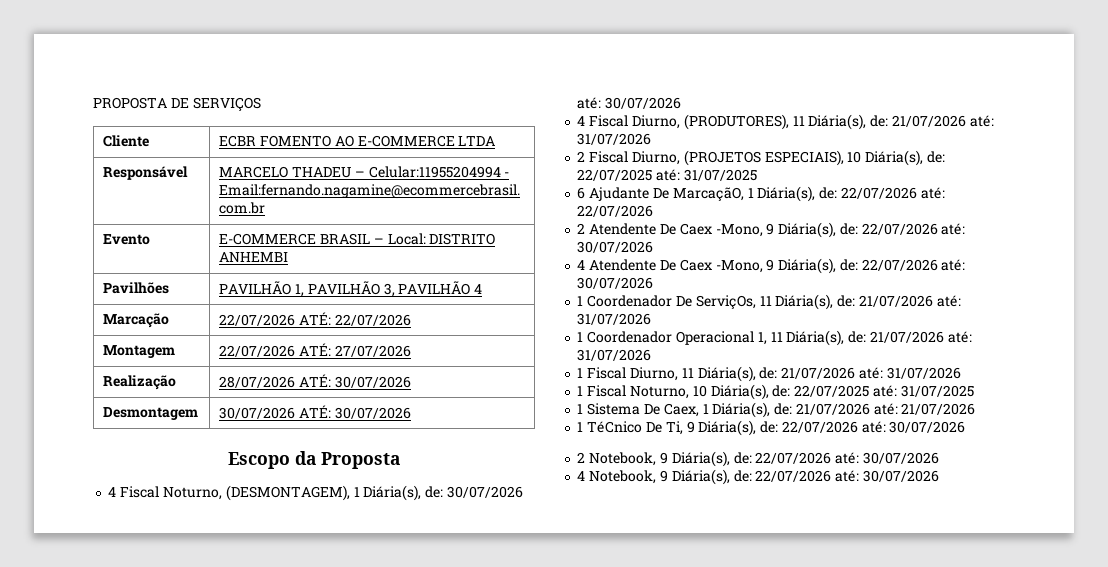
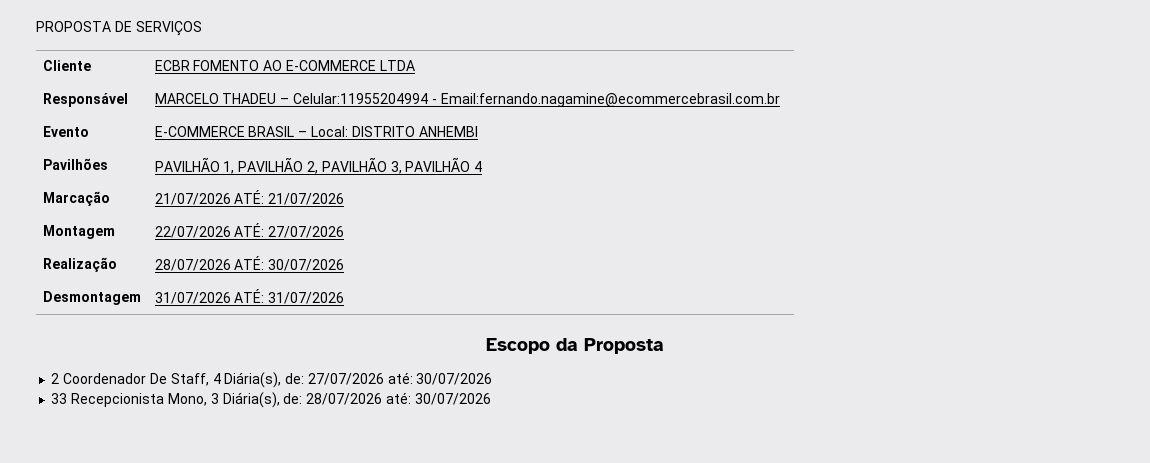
(380, 288) none -> [306,157,387,174] 2, PAVILHÃO
[219,312,411,326] 22/07/2026 ATÉ: 22/07/2026 -> [154,190,345,205] 21/07/2026 ATÉ: 21/07/2026
[219,405,411,419] 30/07/2026 ATÉ: 30/07/2026 -> [154,289,345,304] 31/07/2026 ATÉ: 31/07/2026
[108,485,523,501] [577,97,682,109] [577,114,994,130] [577,133,652,145] [577,150,945,166] [577,169,757,181] [577,186,945,202] [577,205,654,217] [577,222,966,238] [577,241,654,253] [577,258,966,274] [577,277,654,289] [577,294,961,310] [577,313,652,325] [577,330,972,346] [577,349,652,361] [577,366,961,382] [577,384,974,400] [577,402,976,418] [577,420,966,436] [577,451,939,467] [577,469,832,485] 4 Fiscal Noturno, (DESMONTAGEM), 1 Diária(s), de: 30/07/2026 até: 30/07/2026 // 4 Fiscal Diurno, (PRODUTORES), 11 Diária(s), de: 21/07/2026 até: 31/07/2026 // 2 Fiscal Diurno, (PROJETOS ESPECIAIS), 10 Diária(s), de: 22/07/2025 até: 31/07/2025 // 6 Ajudante De MarcaçãO, 1 Diária(s), de: 22/07/2026 até: 22/07/2026 // 2 Atendente De Caex -Mono, 9 Diária(s), de: 22/07/2026 até: 30/07/2026 // 4 Atendente De Caex -Mono, 9 Diária(s), de: 22/07/2026 até: 30/07/2026 // 1 Coordenador De ServiçOs, 11 Diária(s), de: 21/07/2026 até: 31/07/2026 // 1 Coordenador Operacional 1, 11 Diária(s), de: 21/07/2026 até: 31/07/2026 // 1 Fiscal Diurno, 11 Diária(s), de: 21/07/2026 até: 31/07/2026 // 1 Fiscal Noturno, 10 Diária(s), de: 22/07/2025 até: 31/07/2025 // 1 Sistema De Caex, 1 Diária(s), de: 21/07/2026 até: 21/07/2026 // 1 TéCnico De Ti, 9 Diária(s), de: 22/07/2026 até: 30/07/2026 // 2 Notebook, 9 Diária(s), de: 22/07/2026 até: 30/07/2026 // 4 Notebook, 9 Diária(s), de: 22/07/2026 -> [51,372,493,388] [51,392,383,408] 2 Coordenador De Staff, 4 Diária(s), de: 27/07/2026 até: 30/07/2026 // 33 Recepcionista Mono, 3 Diária(s), de: 28/07/2026

